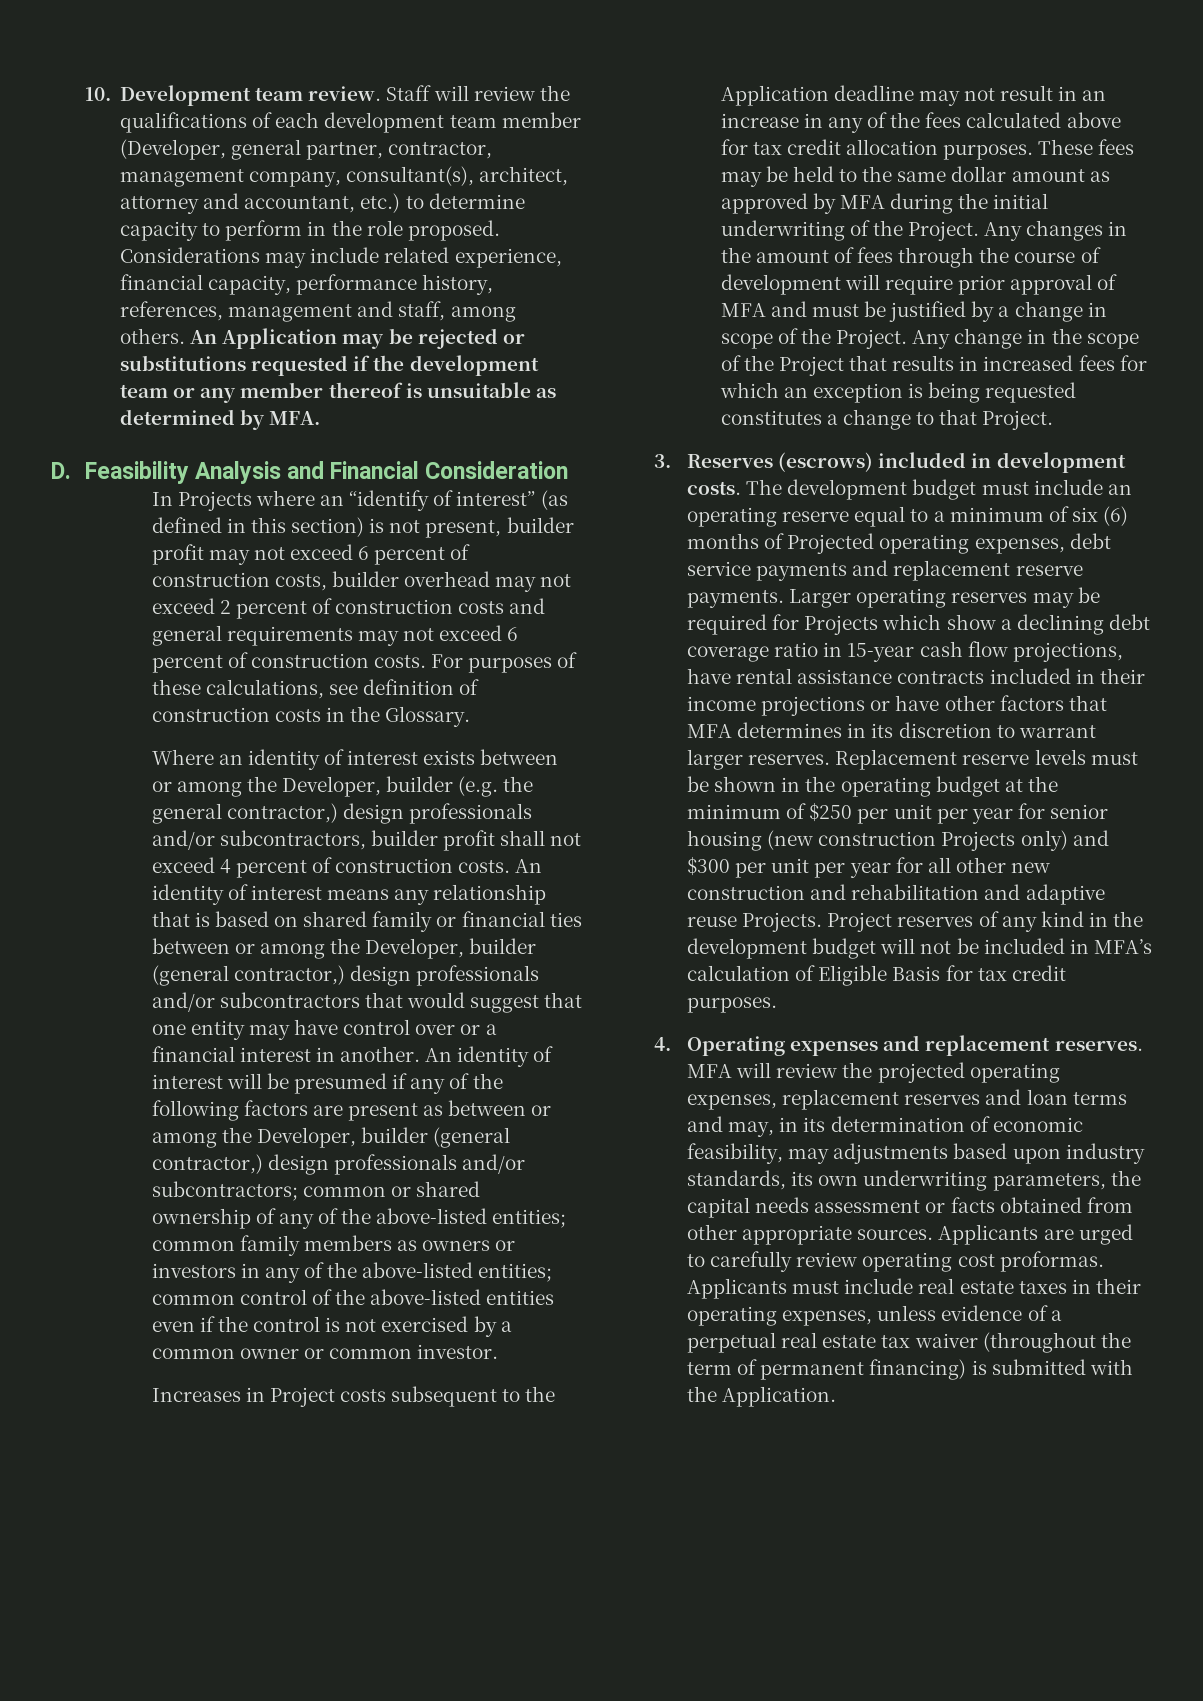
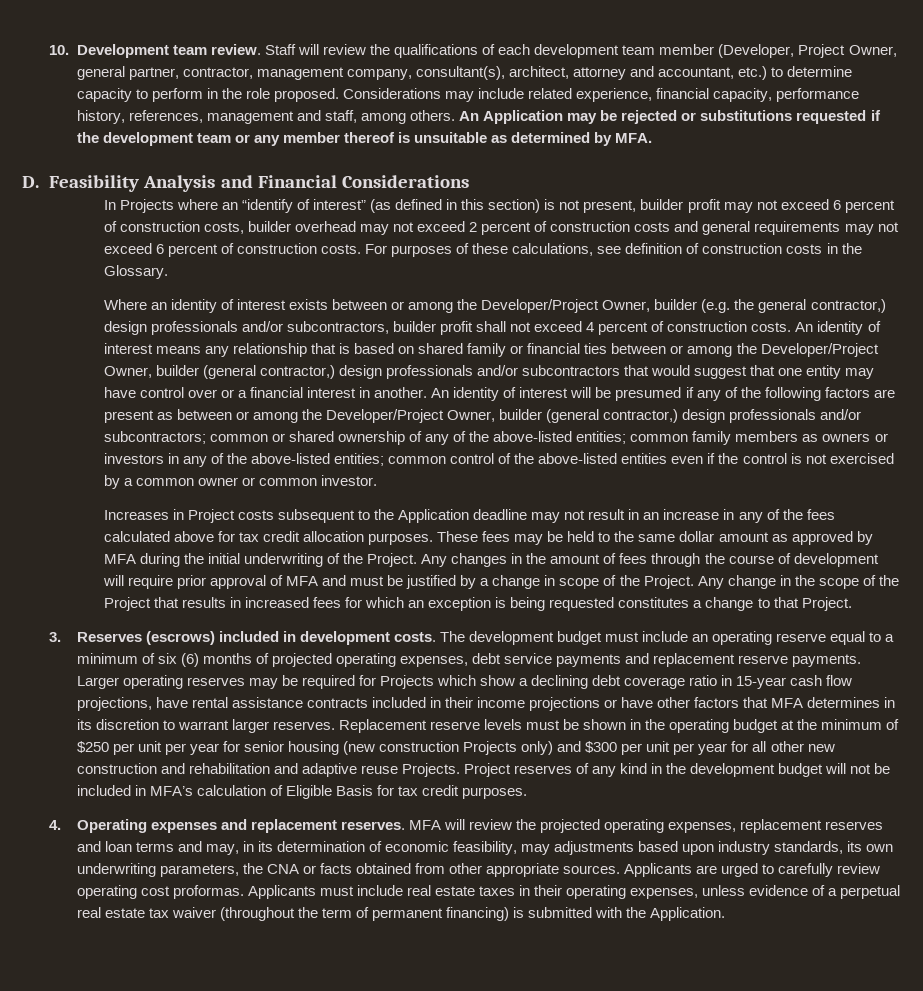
(227, 149) none -> [798,44,897,58] Project Owner,
[425,461,569,479] Consideration -> [341,175,469,188] Considerations
[281,776,381,797] Developer, -> [481,299,651,313] Developer/Project Owner,
[365,938,465,959] Developer, -> [760,343,879,357] [103,366,152,378] Developer/Project Owner,
[256,1127,356,1148] Developer, -> [326,409,496,423] Developer/Project Owner,
[787,533,875,554] Projected -> [271,653,332,667] projected
[687,1197,921,1218] capital needs assessment -> [266,864,299,874] CNA

